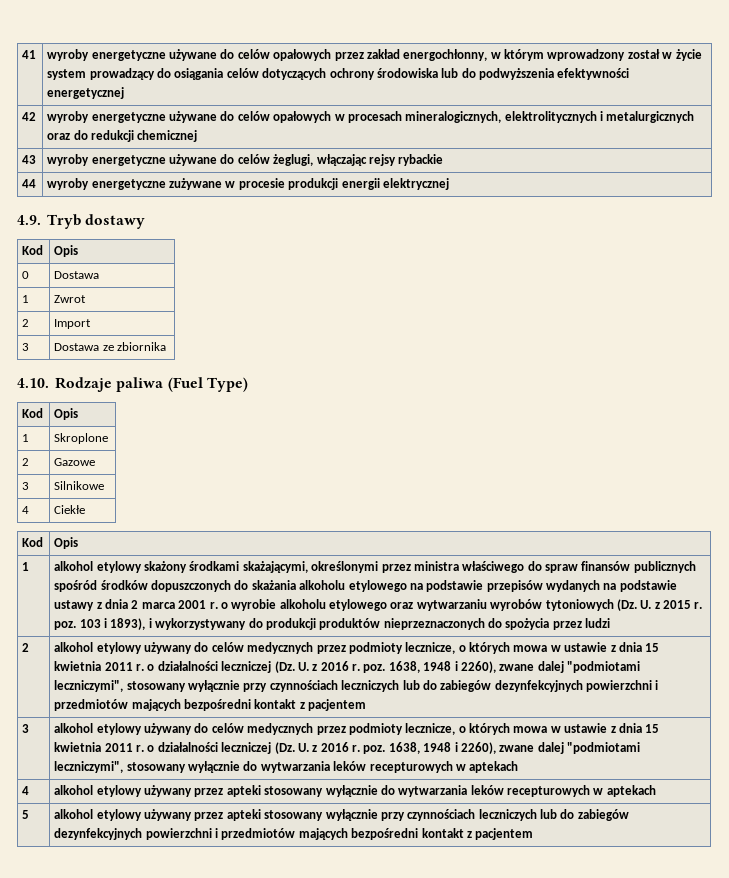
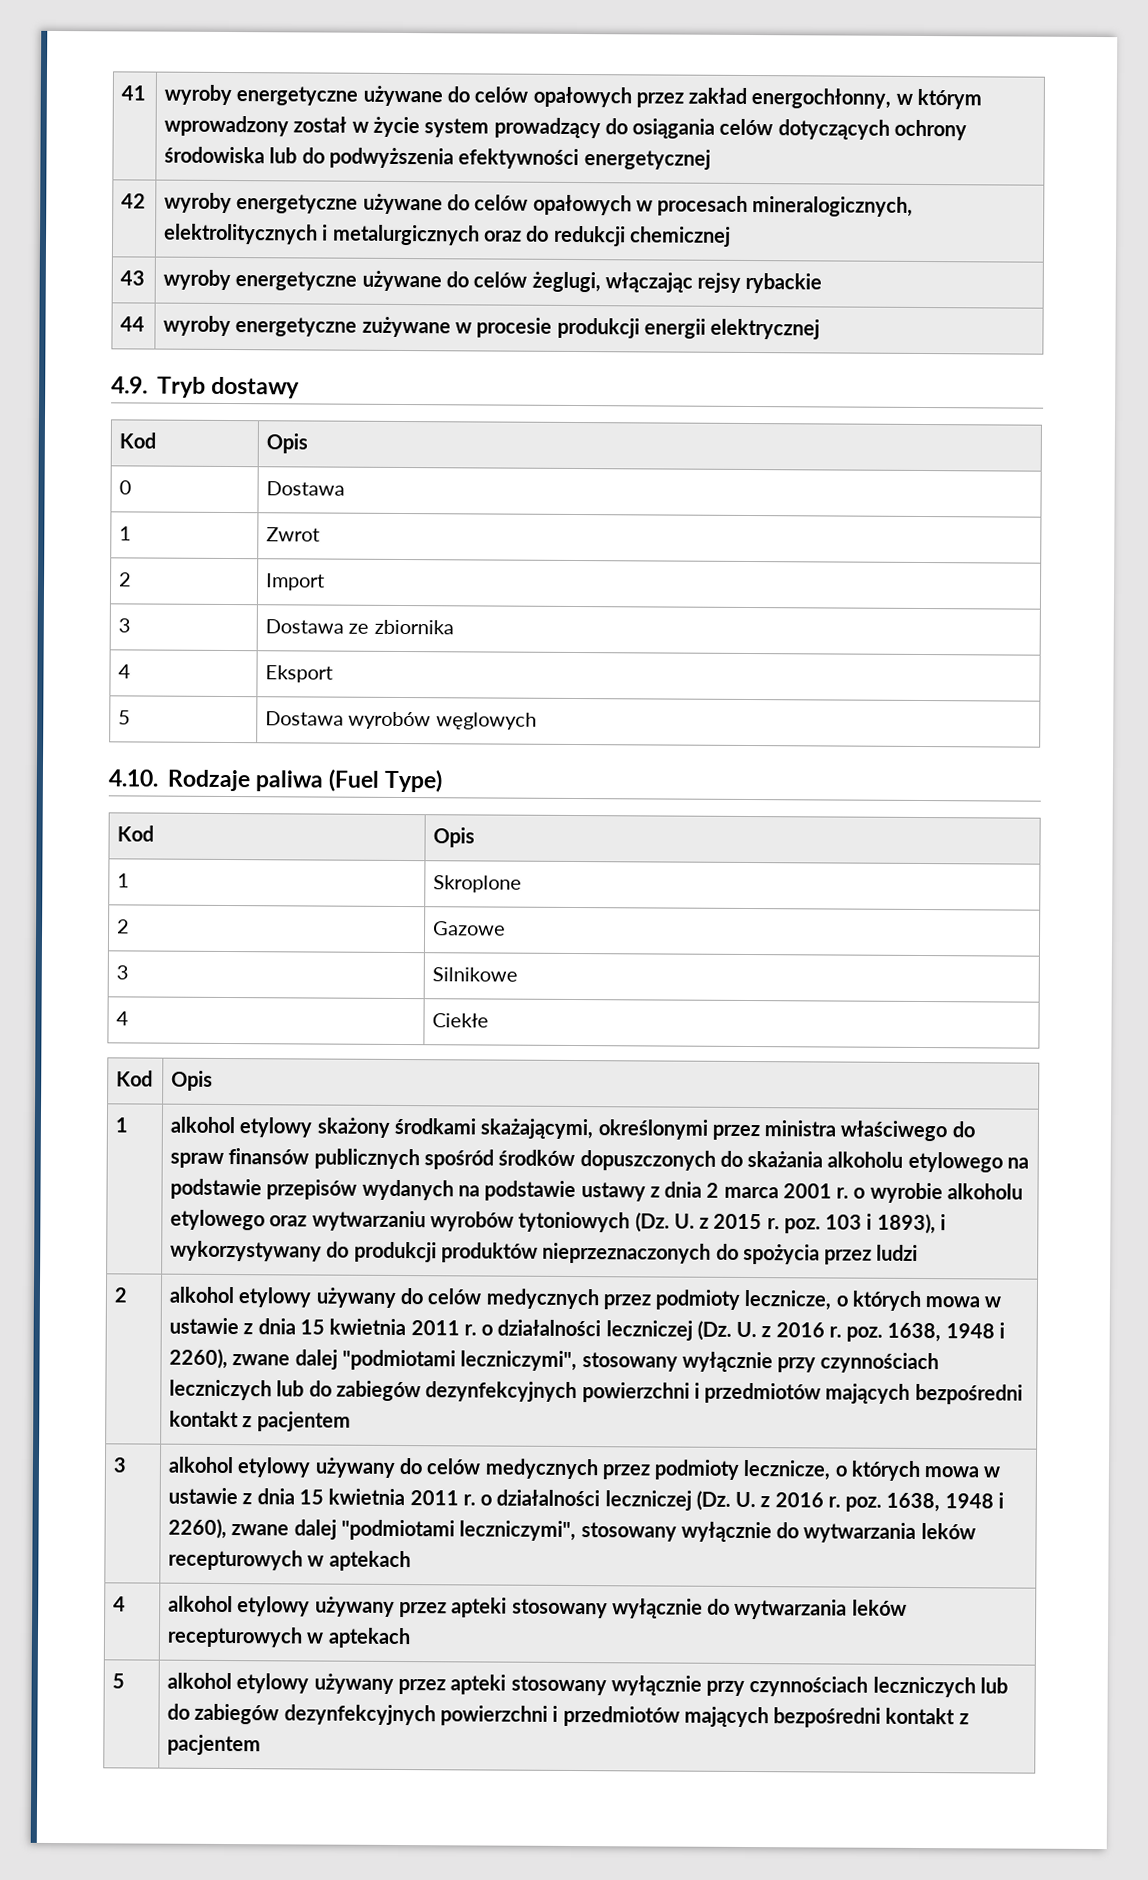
(167, 346) none -> [118,664,132,679] [265,665,334,683] [118,710,132,725] [265,711,537,730] // 4 | Eksport // 5 | Dostawa wyrobów węglowych

